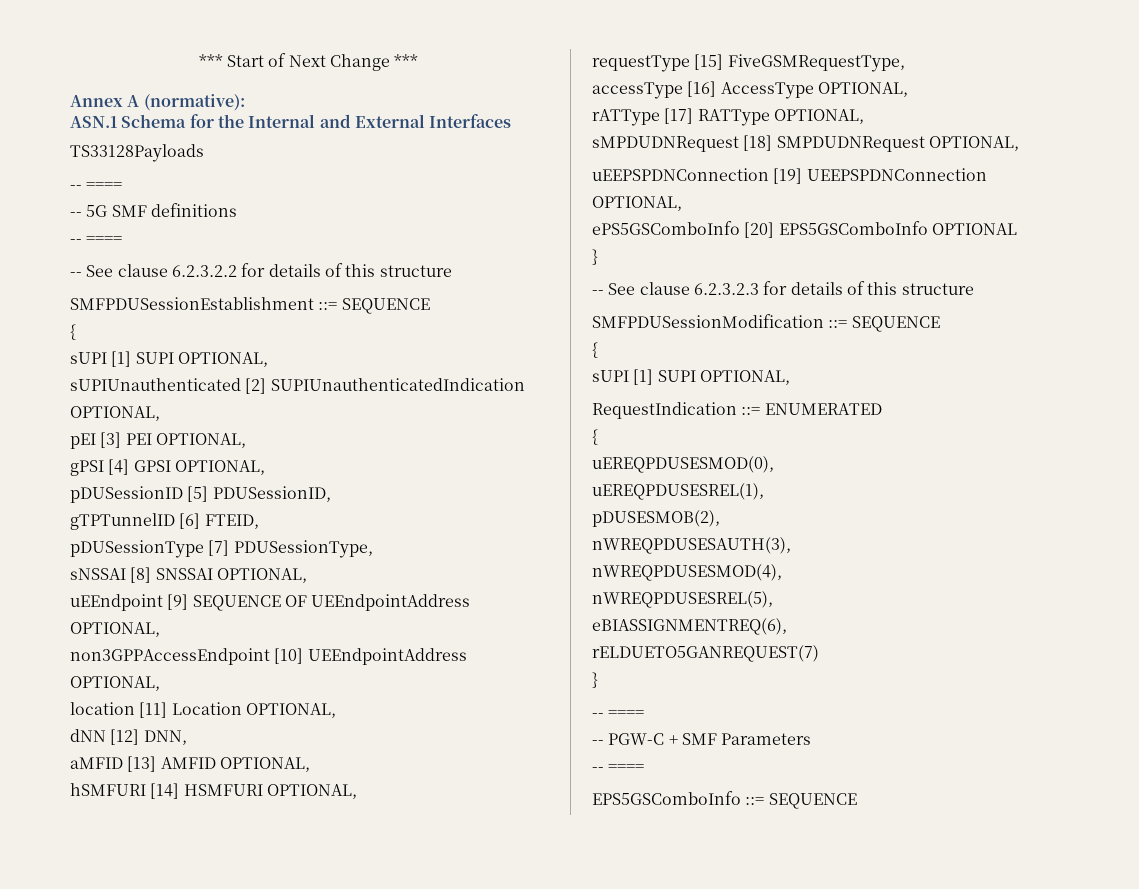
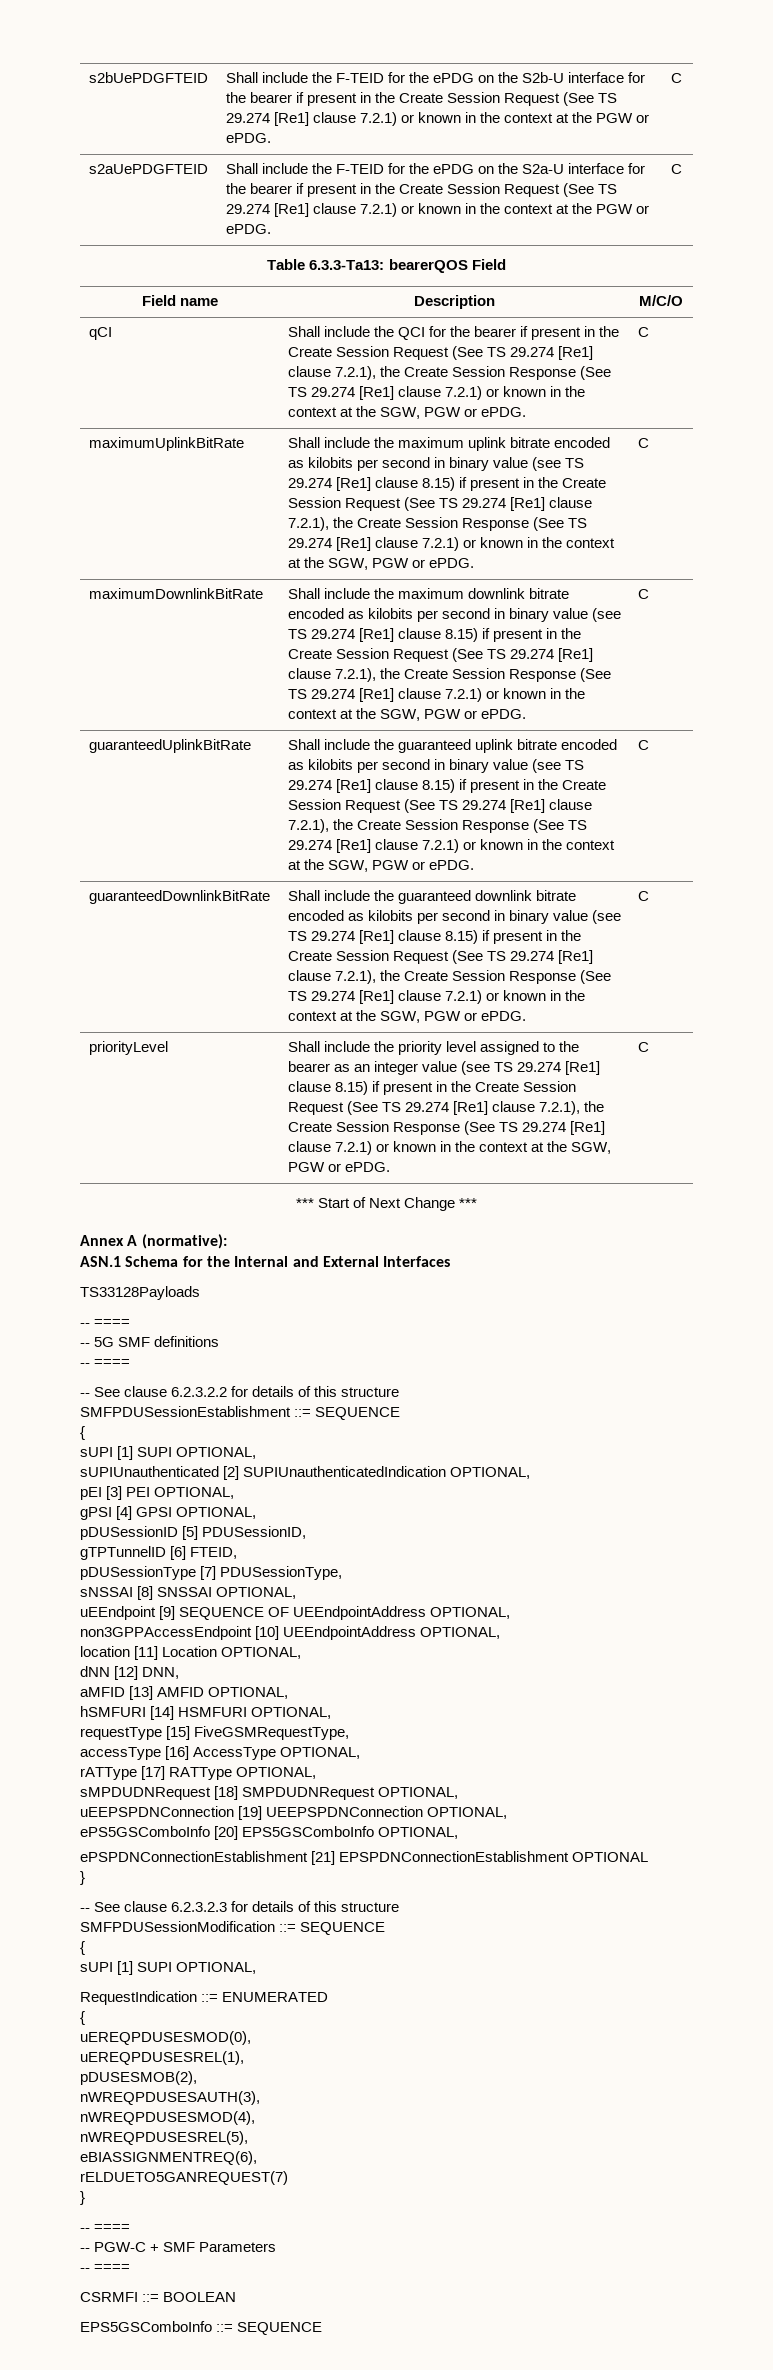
(198, 60) none -> [88,72,208,83] [225,72,646,83] [225,92,618,106] [225,112,650,126] [225,133,271,143] [670,73,682,83] [88,164,208,174] [225,163,646,174] [225,183,618,197] [225,203,650,217] [225,224,271,234] [670,164,682,174] [267,259,506,273] [141,295,219,306] [414,295,495,309] [639,295,683,306] [88,327,112,340] [287,326,620,340] [287,346,593,360] [287,366,611,380] [287,386,586,400] [287,406,526,419] [637,327,649,337] [88,437,244,451] [287,437,610,451] [287,457,585,471] [287,477,607,491] [287,497,592,511] [287,517,587,531] [287,537,616,551] [287,557,474,570] [637,438,649,448] [88,588,263,599] [287,588,569,599] [287,608,622,622] [287,628,582,642] [287,648,593,662] [287,668,611,682] [287,688,586,702] [287,708,526,721] [637,589,649,599] [88,739,251,753] [287,739,617,753] [287,759,585,773] [287,779,607,793] [287,799,592,813] [287,819,587,833] [287,839,616,853] [287,859,474,872] [637,740,649,750] [88,890,270,904] [287,890,576,904] [287,910,622,924] [287,930,582,944] [287,950,593,964] [287,970,611,984] [287,990,586,1004] [287,1010,526,1023] [637,891,649,901] [88,1041,168,1055] [287,1041,580,1055] [287,1061,601,1075] [287,1081,577,1095] [287,1101,605,1115] [287,1121,605,1135] [287,1141,612,1155] [287,1162,390,1172] [637,1042,649,1052] s2bUePDGFTEID | Shall include the F-TEID for the ePDG on the S2b-U interface for the bearer if present in the Create Session Request (See TS 29.274 [Re1] clause 7.2.1) or known in the context at the PGW or ePDG. | C // s2aUePDGFTEID | Shall include the F-TEID for the ePDG on the S2a-U interface for the bearer if present in the Create Session Request (See TS 29.274 [Re1] clause 7.2.1) or known in the context at the PGW or ePDG. | C // Table 6.3.3-Ta13: bearerQOS Field // Field name | Description | M/C/O // qCI | Shall include the QCI for the bearer if present in the Create Session Request (See TS 29.274 [Re1] clause 7.2.1), the Create Session Response (See TS 29.274 [Re1] clause 7.2.1) or known in the context at the SGW, PGW or ePDG. | C // maximumUplinkBitRate | Shall include the maximum uplink bitrate encoded as kilobits per second in binary value (see TS 29.274 [Re1] clause 8.15) if present in the Create Session Request (See TS 29.274 [Re1] clause 7.2.1), the Create Session Response (See TS 29.274 [Re1] clause 7.2.1) or known in the context at the SGW, PGW or ePDG. | C // maximumDownlinkBitRate | Shall include the maximum downlink bitrate encoded as kilobits per second in binary value (see TS 29.274 [Re1] clause 8.15) if present in the Create Session Request (See TS 29.274 [Re1] clause 7.2.1), the Create Session Response (See TS 29.274 [Re1] clause 7.2.1) or known in the context at the SGW, PGW or ePDG. | C // guaranteedUplinkBitRate | Shall include the guaranteed uplink bitrate encoded as kilobits per second in binary value (see TS 29.274 [Re1] clause 8.15) if present in the Create Session Request (See TS 29.274 [Re1] clause 7.2.1), the Create Session Response (See TS 29.274 [Re1] clause 7.2.1) or known in the context at the SGW, PGW or ePDG. | C // guaranteedDownlinkBitRate | Shall include the guaranteed downlink bitrate encoded as kilobits per second in binary value (see TS 29.274 [Re1] clause 8.15) if present in the Create Session Request (See TS 29.274 [Re1] clause 7.2.1), the Create Session Response (See TS 29.274 [Re1] clause 7.2.1) or known in the context at the SGW, PGW or ePDG. | C // priorityLevel | Shall include the priority level assigned to the bearer as an integer value (see TS 29.274 [Re1] clause 8.15) if present in the Create Session Request (See TS 29.274 [Re1] clause 7.2.1), the Create Session Response (See TS 29.274 [Re1] clause 7.2.1) or known in the context at the SGW, PGW or ePDG. | C //
(928, 228) none -> [378,1827,459,1839] [80,1851,570,1865] OPTIONAL, // ePSPDNConnectionEstablishment [21] EPSPDNConnectionEstablishment
(645, 768) none -> [80,2292,237,2302] // CSRMFI ::= BOOLEAN

